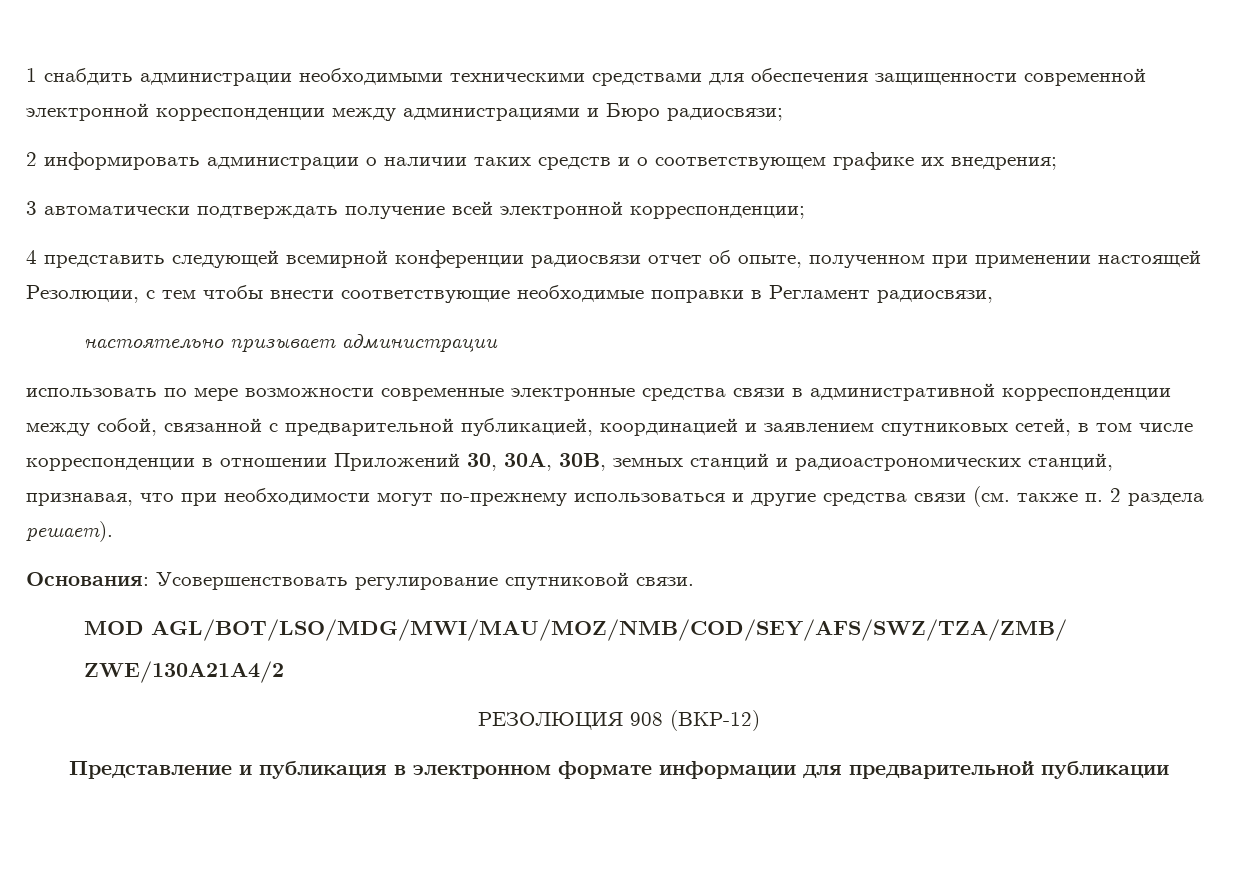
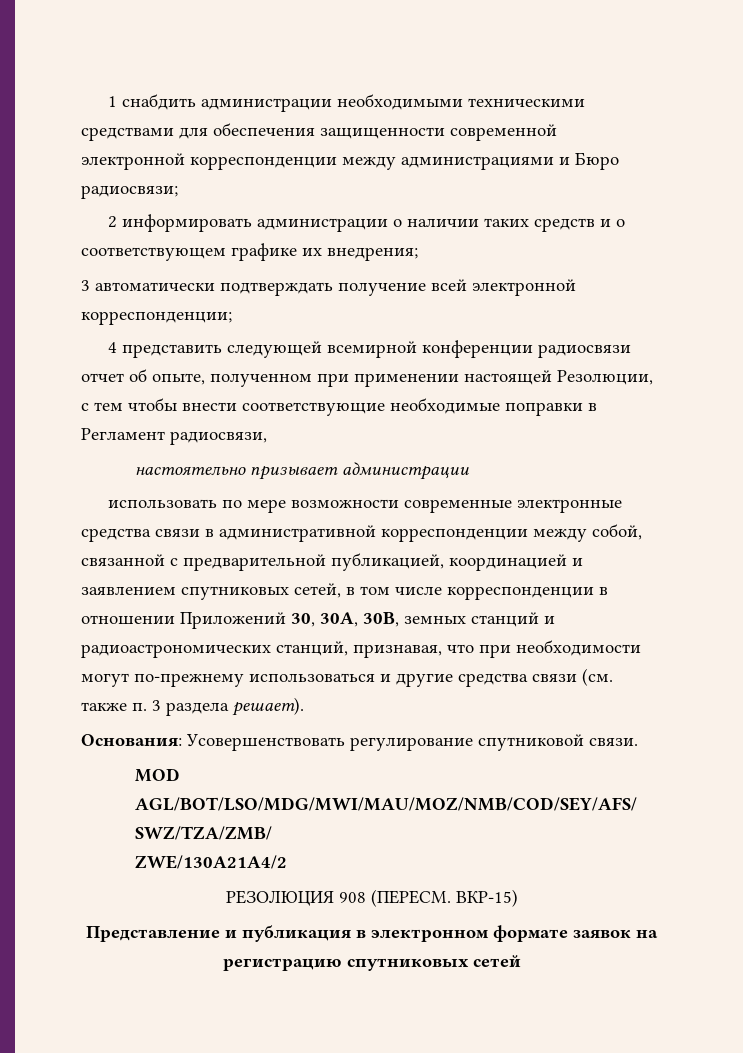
[1110,488,1121,502] 2 -> [152,700,161,711] 3
[670,710,760,731] (ВКР-12) -> [370,889,518,907] (ПЕРЕСМ. ВКР-15)
[659,761,1169,779] информации для предварительной публикации -> [573,930,658,938] [222,955,521,971] заявок на регистрацию спутниковых сетей

